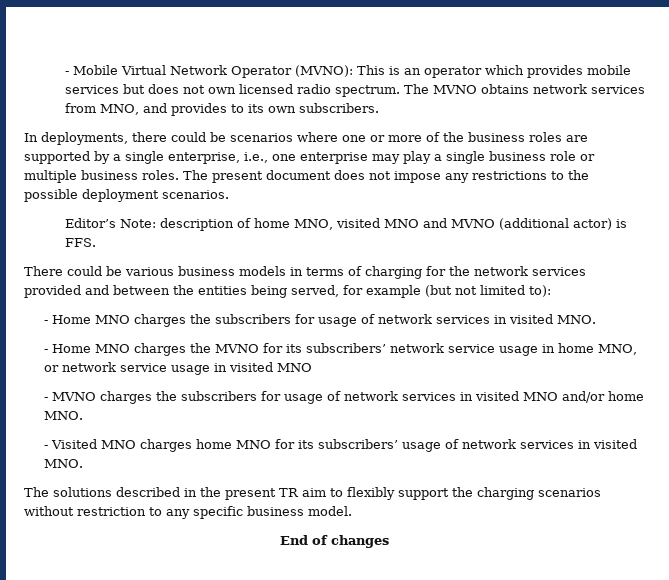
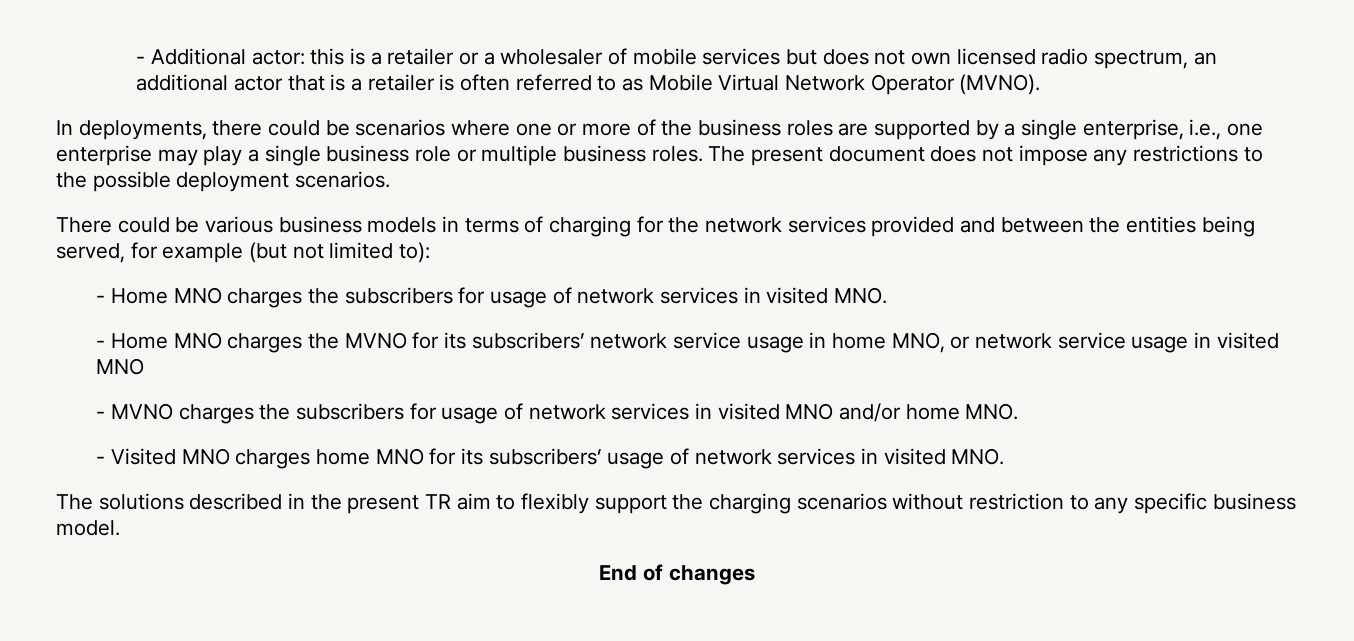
[64,65,583,78] - Mobile Virtual Network Operator (MVNO): This is an operator which provides -> [136,48,628,65] - Additional actor: this is a retailer or a wholesaler of
[334,84,645,97] [64,103,379,116] spectrum. The MVNO obtains network services from MNO, and provides to its own subscribers. -> [1094,50,1217,69] [136,74,1041,95] spectrum, an additional actor that is a retailer is often referred to as Mobile Virtual Network Operator (MVNO).
[64,218,627,231] [64,238,96,247] // Editor’s Note: description of home MNO, visited MNO and MVNO (additional actor) is FFS. -> (391, 179) none

